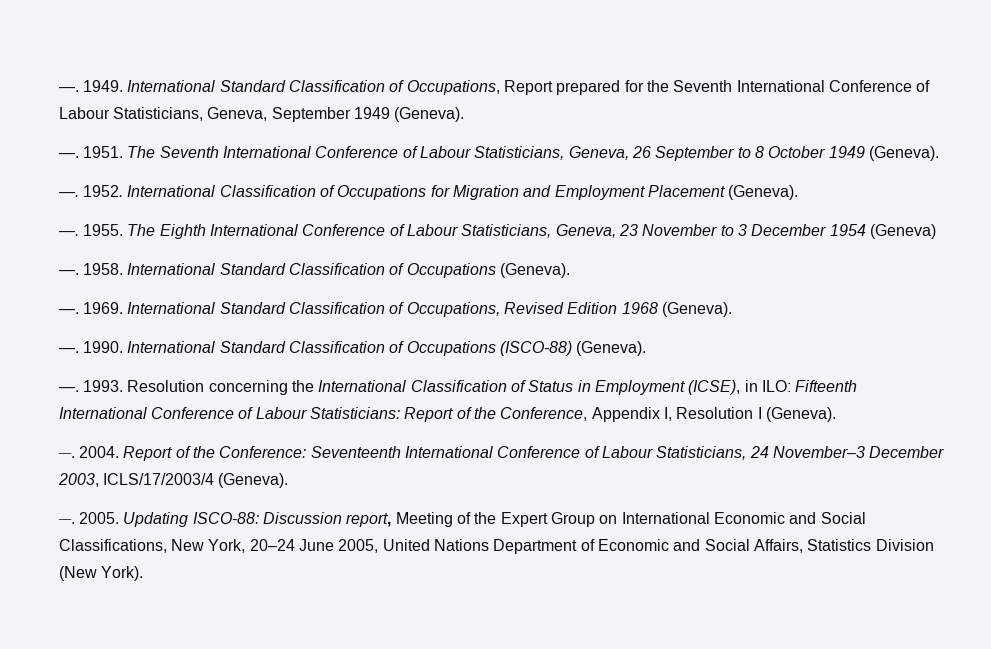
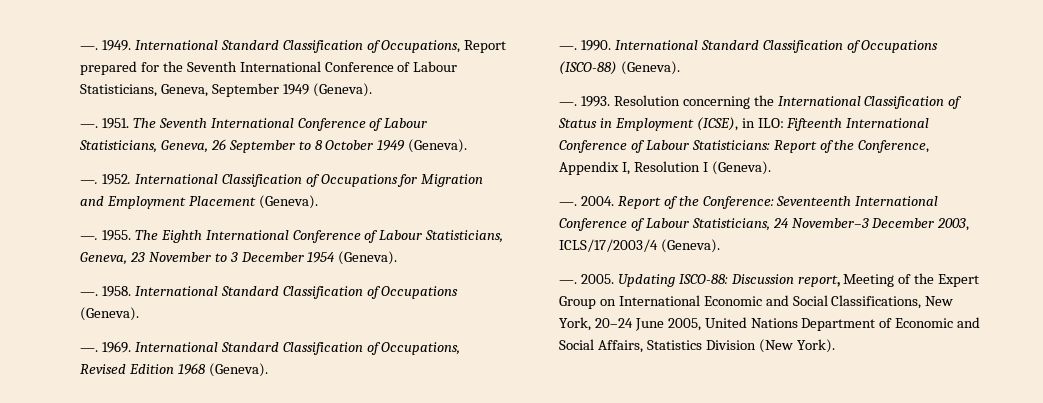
[869,224,936,239] (Geneva) -> [338,251,398,265] (Geneva).
[57,452,75,458] __. -> [558,202,577,206] —.
[57,518,75,524] __. -> [558,280,577,284] —.

